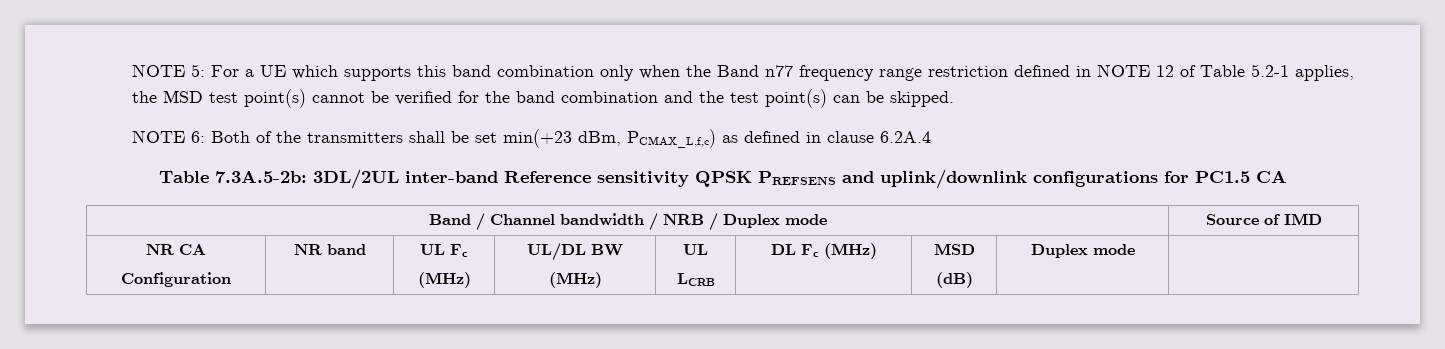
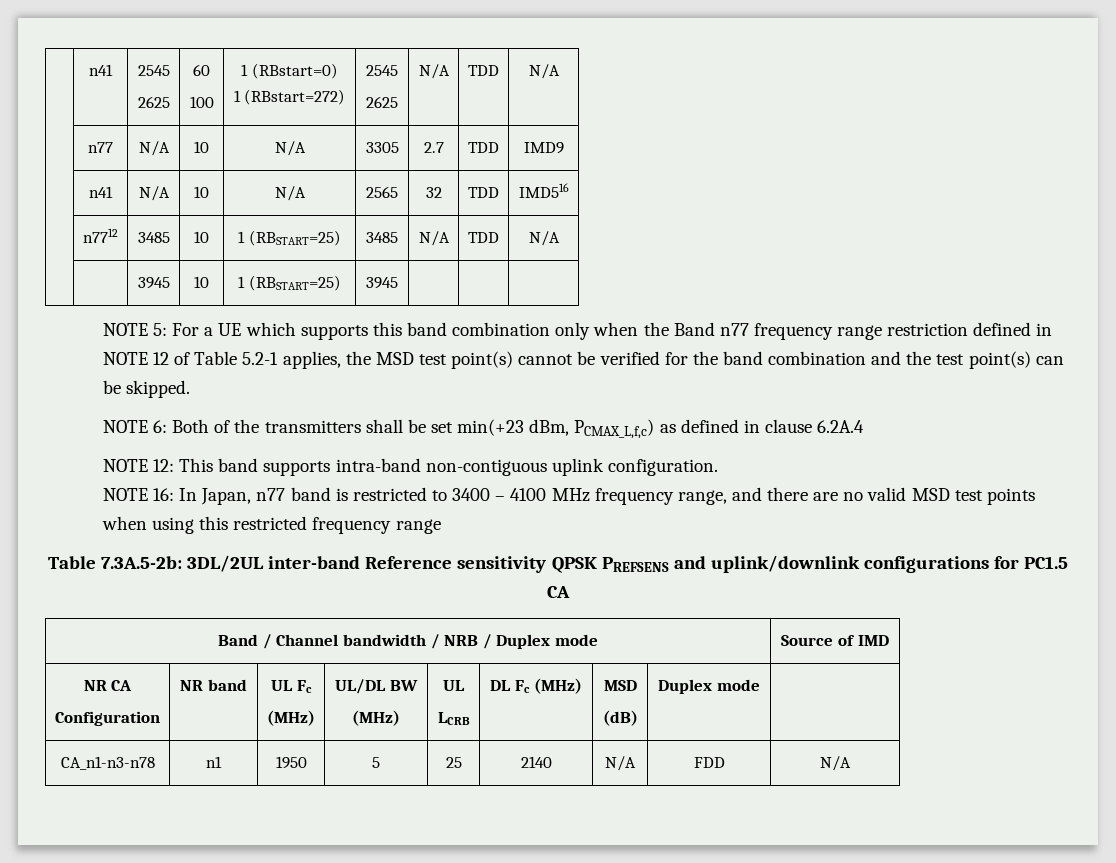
(132, 70) none -> [89,64,113,76] [137,65,170,76] [137,96,170,108] [193,64,210,76] [189,96,214,108] [241,63,338,79] [233,89,346,105] [366,65,398,76] [366,96,398,108] [418,64,450,79] [468,65,499,76] [528,64,560,79] [88,142,113,153] [138,141,170,156] [194,141,209,153] [274,141,306,156] [365,142,399,153] [423,142,444,153] [468,142,499,153] [523,142,564,154] [89,186,113,198] [138,186,170,201] [194,186,209,198] [274,186,306,201] [366,186,398,198] [425,187,442,198] [468,187,499,198] [518,183,569,198] [83,228,118,243] [137,232,170,243] [194,231,209,243] [238,230,341,246] [366,232,398,243] [418,231,450,246] [468,232,499,243] [528,231,560,246] [137,277,170,289] [194,276,209,288] [238,275,341,291] [366,277,398,289] | n41 | 2545 // 2625 | 60 // 100 | 1 (RBstart=0) // 1 (RBstart=272) | 2545 // 2625 | N/A | TDD | N/A // | n77 | N/A | 10 | N/A | 3305 | 2.7 | TDD | IMD9 // | n41 | N/A | 10 | N/A | 2565 | 32 | TDD | IMD516 // | n7712 | 3485 | 10 | 1 (RBSTART=25) | 3485 | N/A | TDD | N/A // | | 3945 | 10 | 1 (RBSTART=25) | 3945 | | | //
(932, 137) none -> [102,458,718,476] [102,487,1035,505] [101,516,441,534] // NOTE 12: This band supports intra-band non-contiguous uplink configuration. // NOTE 16: In Japan, n77 band is restricted to 3400 – 4100 MHz frequency range, and there are no valid MSD test points when using this restricted frequency range
(1135, 249) none -> [60,756,155,770] [206,756,222,768] [275,756,307,769] [372,757,380,768] [445,757,462,768] [520,756,552,768] [605,756,636,771] [693,757,725,768] [820,756,851,771] // CA_n1-n3-n78 | n1 | 1950 | 5 | 25 | 2140 | N/A | FDD | N/A

